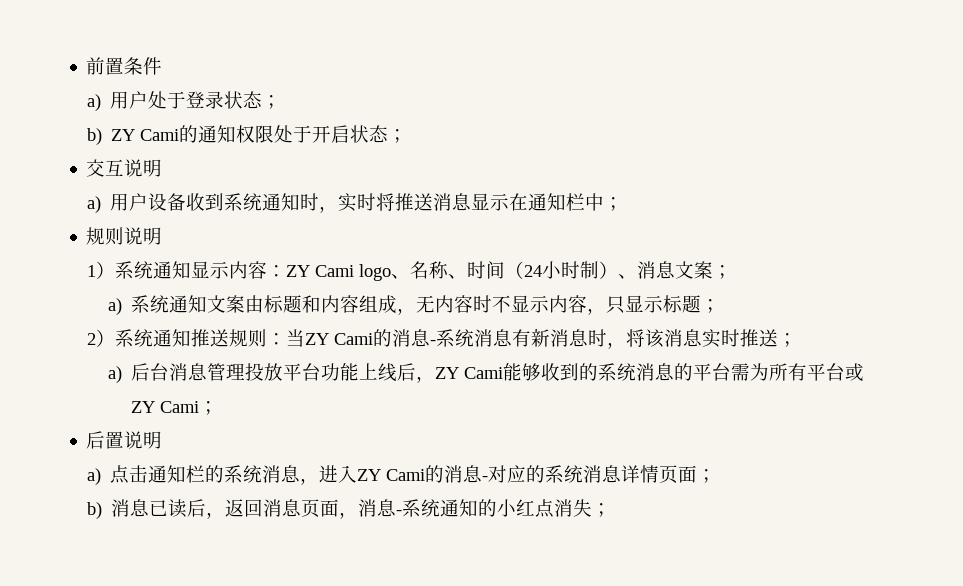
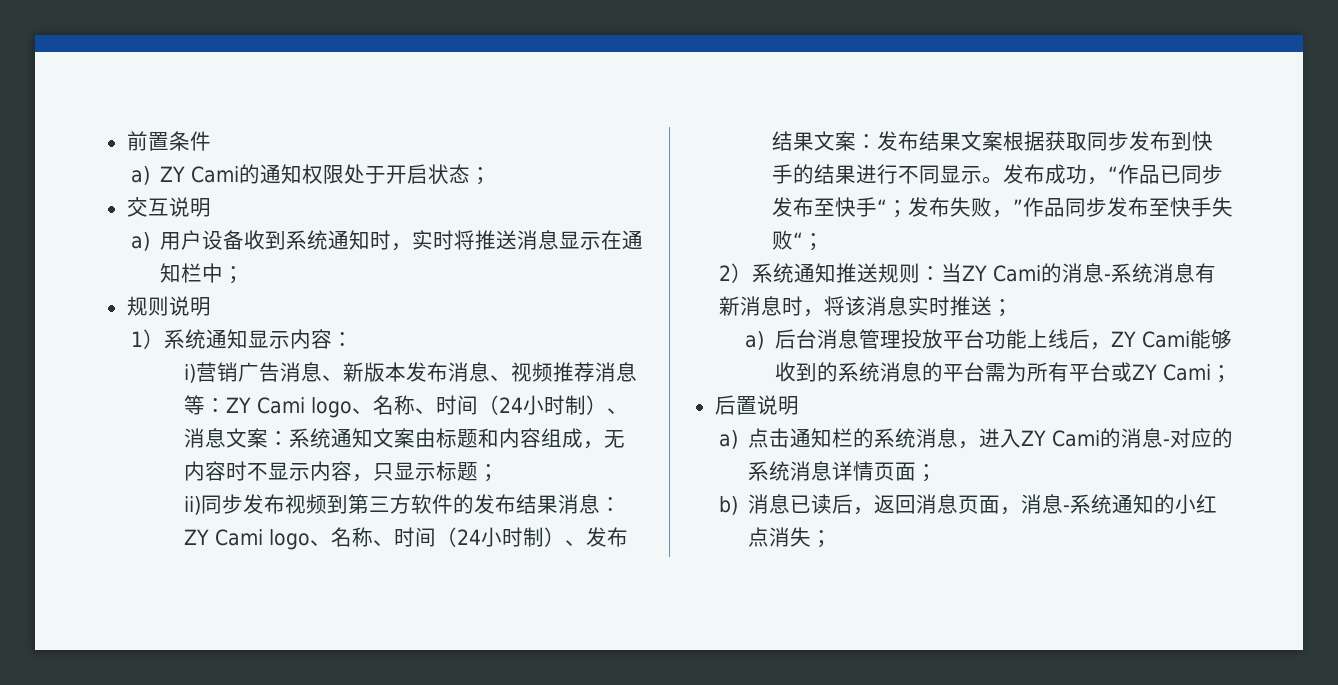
[110,91,282,109] [87,128,103,145] 用户处于登录状态； // b) -> (150, 175) none
(287, 271) none -> [184,362,638,383] [184,395,227,415] // i)营销广告消息、新版本发布消息、视频推荐消息等：
[713,265,733,279] [108,298,123,315] ； // a) -> [268,431,290,446] ：
(721, 306) none -> [184,494,622,515] [184,527,629,550] [772,131,1214,151] [772,164,1224,185] [772,197,1234,218] [772,230,825,251] // ii)同步发布视频到第三方软件的发布结果消息：ZY Cami logo、名称、时间（24小时制）、发布结果文案：发布结果文案根据获取同步发布到快手的结果进行不同显示。发布成功，“作品已同步发布至快手“；发布失败，”作品同步发布至快手失败“；

